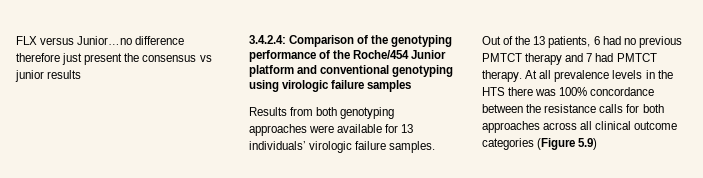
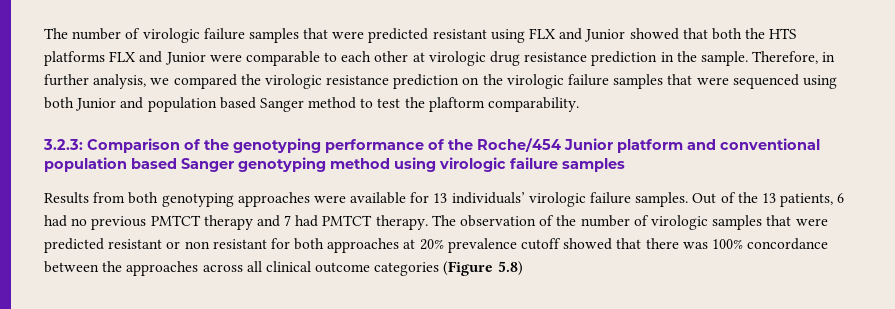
[16,36,185,45] [16,53,212,65] [15,70,82,82] [249,35,286,44] FLX versus Junior…no difference therefore just present the consensus vs junior results // 3.4.2.4: -> [44,28,798,43] [44,51,836,66] [44,74,837,89] [44,97,580,112] [43,139,83,150] The number of virologic failure samples that were predicted resistant using FLX and Junior showed that both the HTS platforms FLX and Junior were comparable to each other at virologic drug resistance prediction in the sample. Therefore, in further analysis, we compared the virologic resistance prediction on the virologic failure samples that were sequenced using both Junior and population based Sanger method to test the plaftorm comparability. // 3.2.3:
[392,65,454,77] genotyping -> [44,157,390,172] population based Sanger genotyping method
[525,70,673,82] [482,87,505,96] At all prevalence levels in the HTS -> [431,215,828,230] [44,238,642,253] The observation of the number of virologic samples that were predicted resistant or non resistant for both approaches at 20% prevalence cutoff showed that
[544,104,664,113] resistance calls for both -> (123, 266) none
[578,138,598,150] 5.9) -> [497,261,523,276] 5.8)

